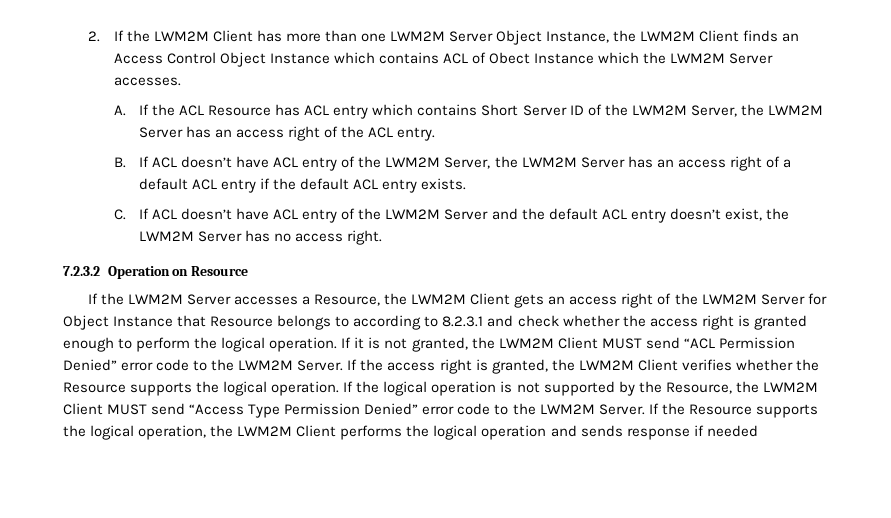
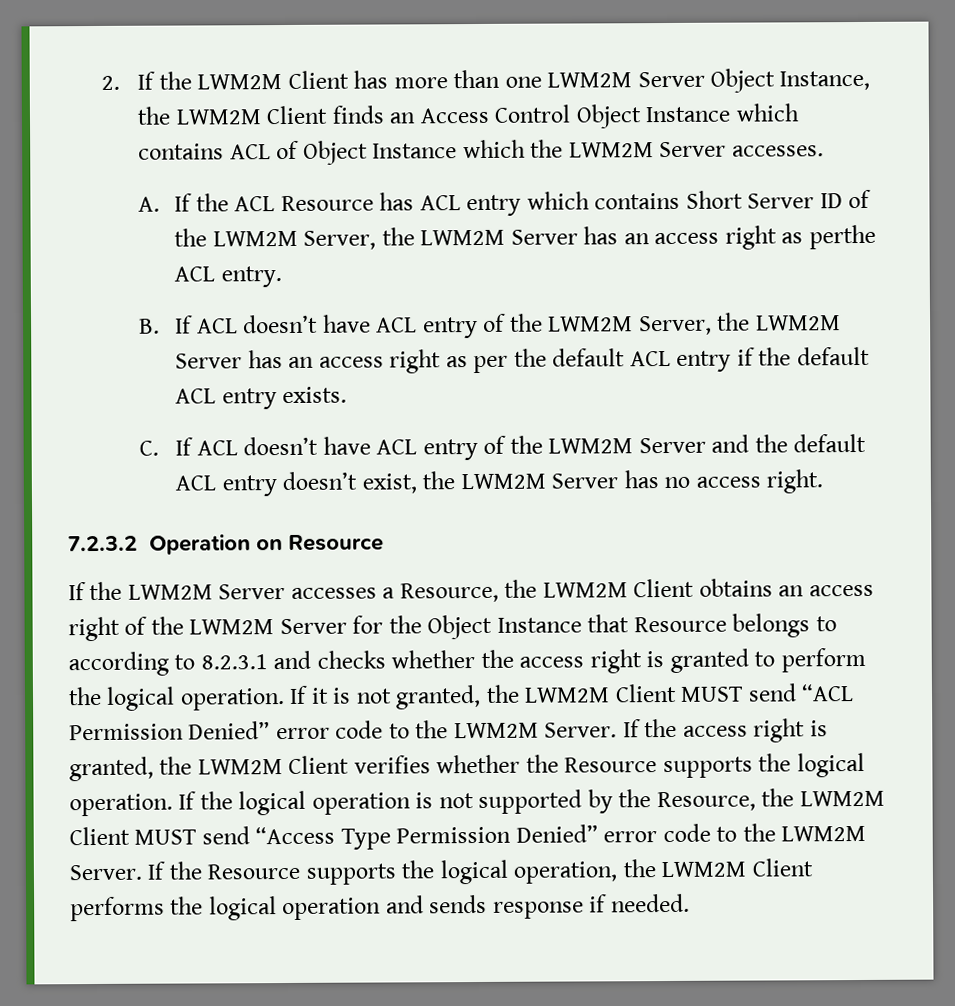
[489,52,531,64] Obect -> [302,140,368,165] Object
[324,126,365,138] of the -> [781,224,876,250] as perthe
[765,156,791,168] of a -> [445,348,547,374] as per the
[514,294,545,308] gets -> [698,578,773,597] obtains
(827, 299) none -> [388,615,422,634] the
[517,315,559,327] check -> [316,650,386,669] checks
[63,337,114,352] enough -> (749, 660) none
[706,425,758,437] needed -> [610,893,690,913] needed.

